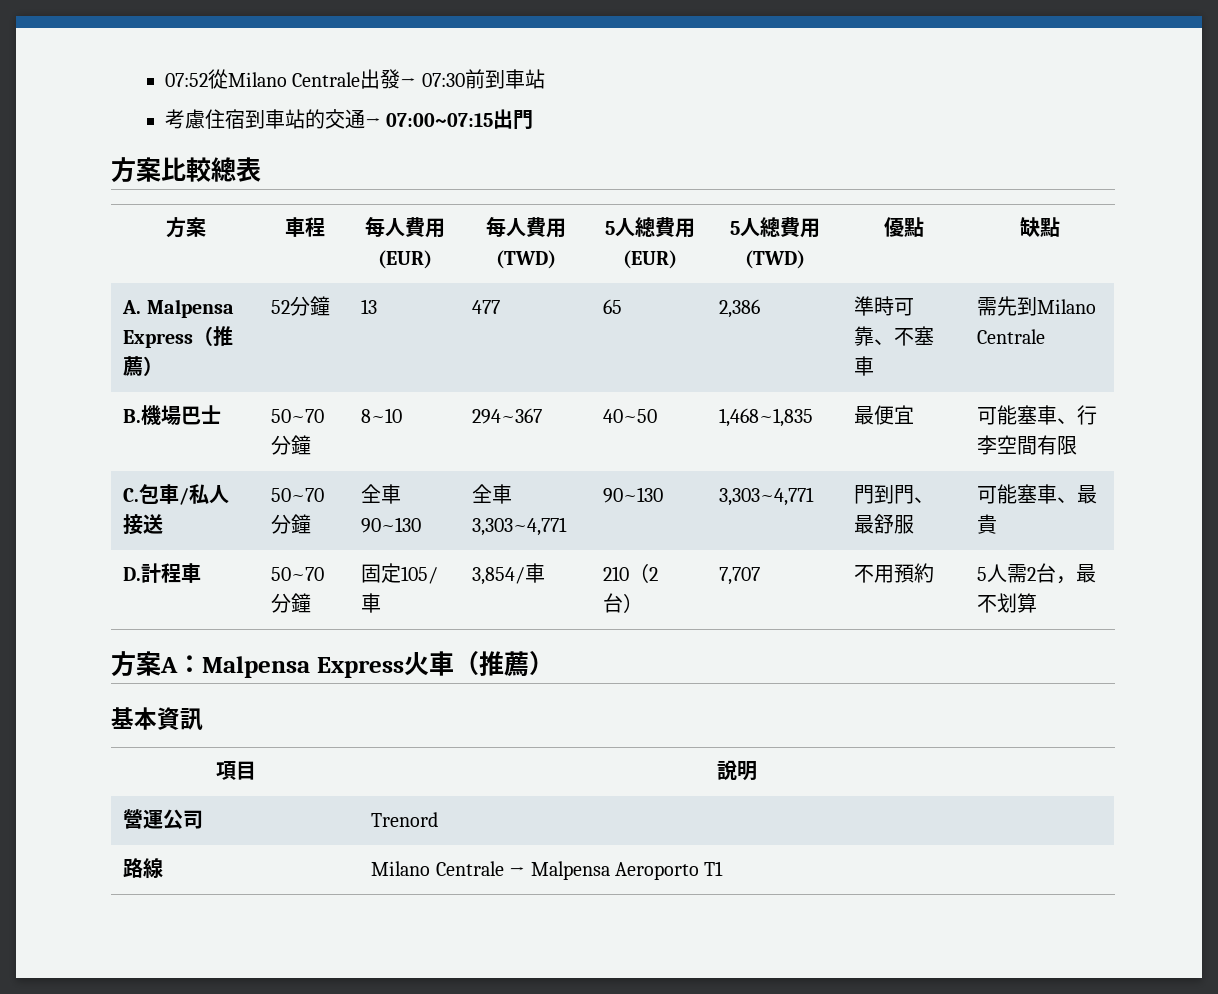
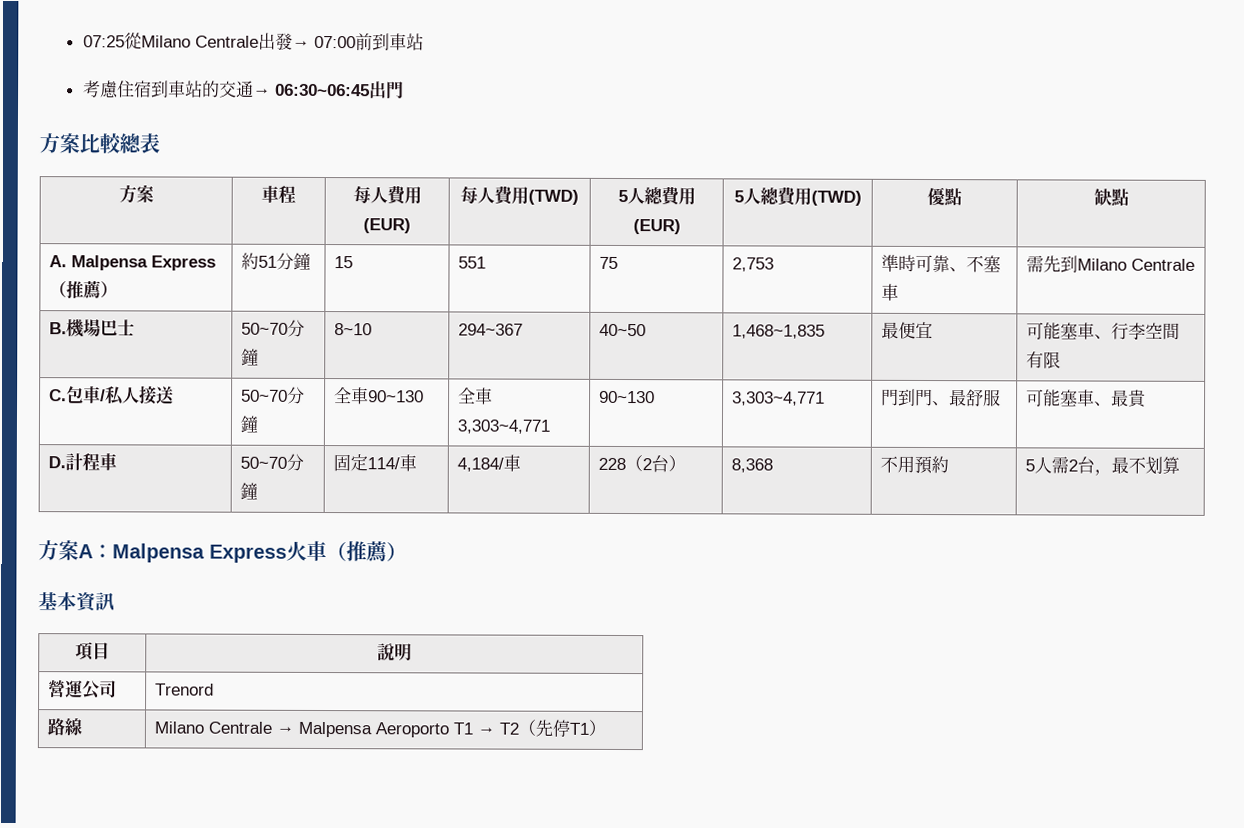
[164,73,208,87] 07:52 -> [82,35,125,48] 07:25
[421,73,465,87] 07:30 -> [313,35,356,49] 07:00
[386,113,494,127] 07:00~07:15 -> [274,83,370,97] 06:30~06:45
[271,296,331,316] [361,299,378,314] [472,300,501,314] [603,299,623,314] [719,299,761,318] 52分鐘 | 13 | 477 | 65 | 2,386 -> [241,252,312,270] [334,256,354,269] [458,256,487,269] [599,256,619,269] [732,257,775,272] 約51分鐘 | 15 | 551 | 75 | 2,753
[401,566,439,584] [361,593,382,613] [472,563,546,585] [603,566,630,581] 105/車 | 3,854/車 | 210 -> [367,454,418,472] [457,454,522,472] [598,457,627,471] 114/車 | 4,184/車 | 228
[719,567,761,585] 7,707 -> [731,458,774,473] 8,368
(724, 868) none -> [477,719,607,737] → T2（先停T1）

